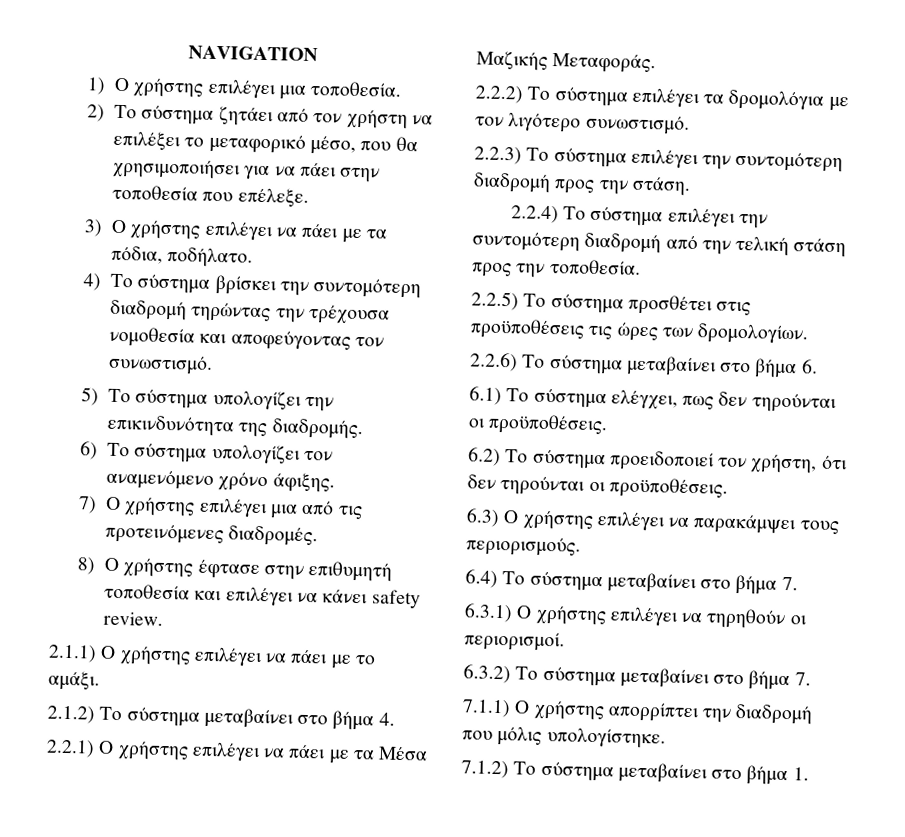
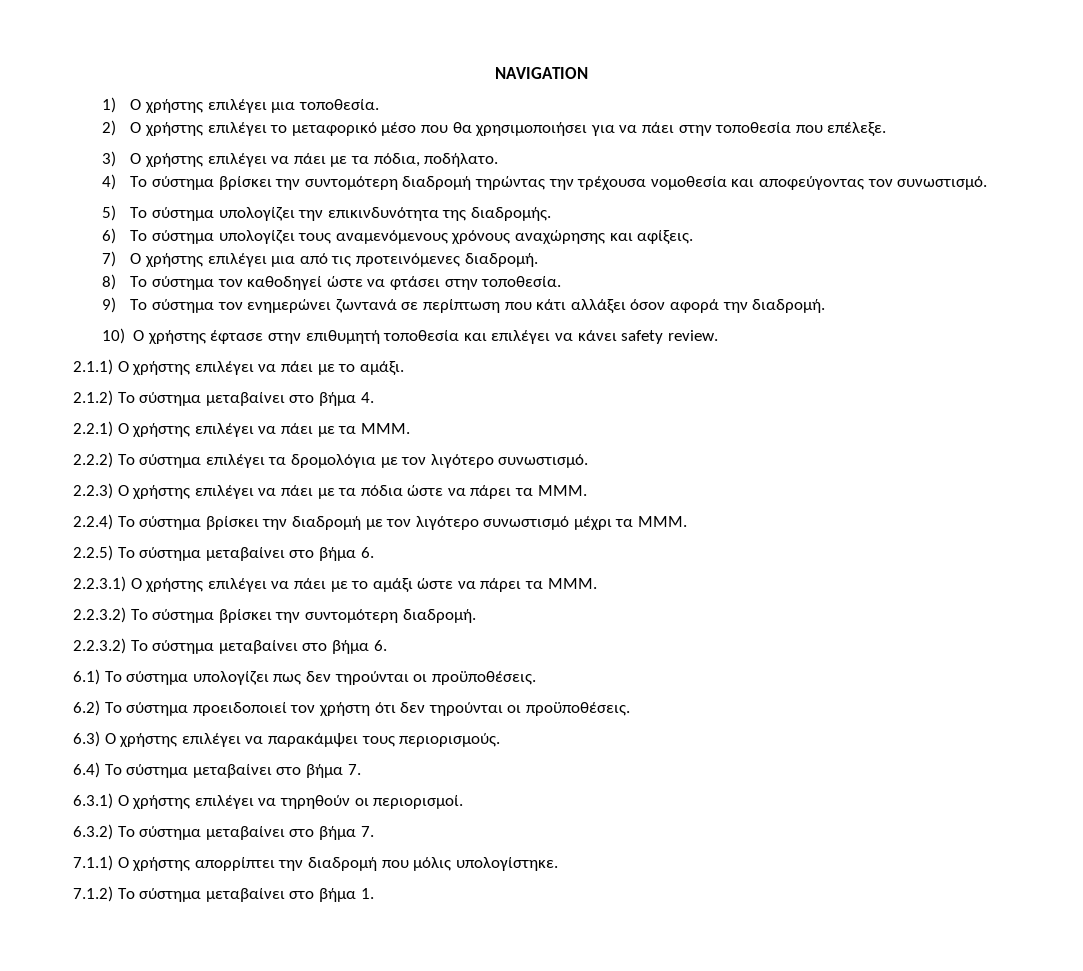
[114,104,433,129] [113,130,182,151] Το σύστημα ζητάει από τον χρήστη να επιλέξει -> [130,122,267,136] Ο χρήστης επιλέγει
[309,135,356,155] μέσο, -> [381,122,417,136] μέσο
[303,450,333,461] [106,469,335,493] τον αναμενόμενο χρόνο άφιξης. -> [298,230,694,245] τους αναμενόμενους χρόνους αναχώρησης και αφίξεις.
[228,525,319,547] [77,557,97,575] διαδρομές. // 8) -> [464,253,538,267] [101,274,562,290] [101,297,826,314] [101,328,125,344] διαδρομή. // 8) Το σύστημα τον καθοδηγεί ώστε να φτάσει στην τοποθεσία. // 9) Το σύστημα τον ενημερώνει ζωντανά σε περίπτωση που κάτι αλλάξει όσον αφορά την διαδρομή. // 10)
[378,746,429,761] [476,50,657,74] Μέσα Μαζικής Μεταφοράς. -> [360,423,410,434] ΜΜΜ.
[526,147,844,173] [473,172,691,196] [510,205,768,229] [472,231,847,258] [471,258,641,278] [471,291,752,316] [470,318,810,345] [470,352,518,372] Το σύστημα επιλέγει την συντομότερη διαδρομή προς την στάση. // 2.2.4) Το σύστημα επιλέγει την συντομότερη διαδρομή από την τελική στάση προς την τοποθεσία. // 2.2.5) Το σύστημα προσθέτει στις προϋποθέσεις τις ώρες των δρομολογίων. // 2.2.6) -> [117,485,587,499] [73,514,688,530] [73,545,374,561] [73,576,597,593] [73,607,476,623] [73,638,126,654] Ο χρήστης επιλέγει να πάει με τα πόδια ώστε να πάρει τα ΜΜΜ. // 2.2.4) Το σύστημα βρίσκει την διαδρομή με τον λιγότερο συνωστισμό μέχρι τα ΜΜΜ. // 2.2.5) Το σύστημα μεταβαίνει στο βήμα 6. // 2.2.3.1) Ο χρήστης επιλέγει να πάει με το αμάξι ώστε να πάρει τα ΜΜΜ. // 2.2.3.2) Το σύστημα βρίσκει την συντομότερη διαδρομή. // 2.2.3.2)
[610,389,678,410] ελέγχει, -> [192,671,269,685] υπολογίζει
[750,454,818,474] χρήστη, -> [318,702,370,716] χρήστη

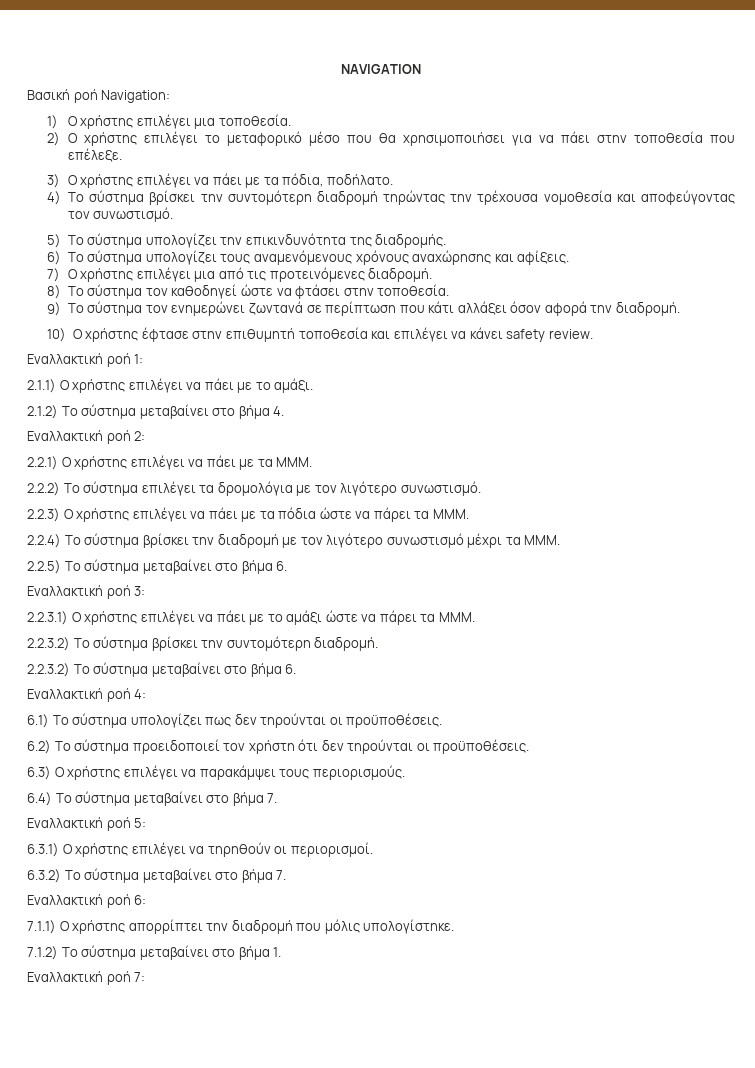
(588, 73) none -> [27,89,171,103] // Βασική ροή Navigation:
(718, 335) none -> [27,353,144,367] // Εναλλακτική ροή 1:
(374, 397) none -> [27,430,146,444] // Εναλλακτική ροή 2:
(374, 552) none -> [27,585,146,599] // Εναλλακτική ροή 3:
(387, 645) none -> [27,688,147,702] // Εναλλακτική ροή 4:
(361, 769) none -> [27,817,147,831] // Εναλλακτική ροή 5:
(374, 831) none -> [27,894,147,908] // Εναλλακτική ροή 6:
(374, 893) none -> [27,971,146,985] // Εναλλακτική ροή 7:

